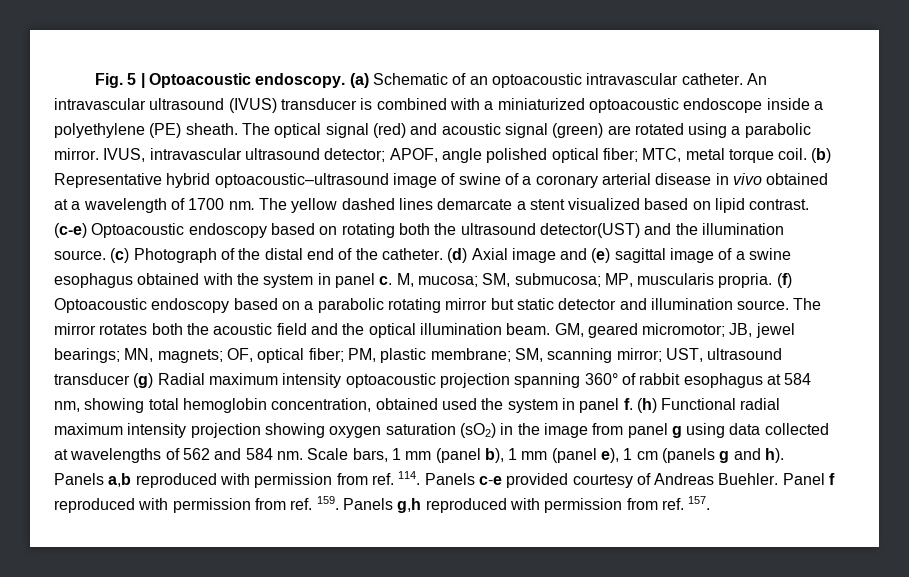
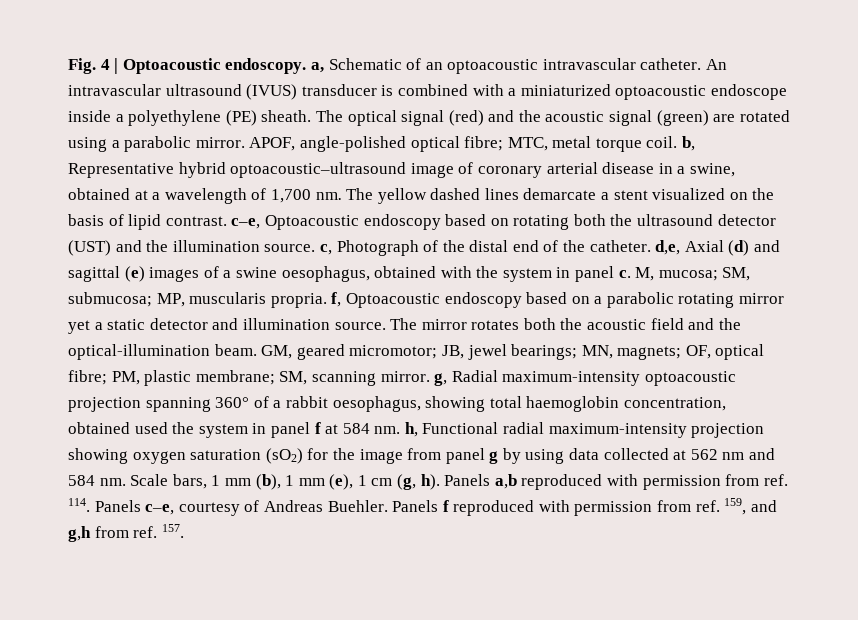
[127,73,137,85] 5 -> [100,59,110,70] 4
[349,73,369,88] (a) -> [310,62,324,73] a,
(438, 129) none -> [518,110,541,122] the
[103,148,638,163] IVUS, intravascular ultrasound detector; APOF, angle polished optical fiber; -> [249,136,504,152] APOF, angle-polished optical fibre;
[811,148,832,163] (b) -> [682,136,696,151] b,
[458,173,532,185] swine of a -> (474, 168) none
[732,173,762,185] vivo -> [677,163,735,177] a swine,
[188,198,225,210] 1700 -> [270,189,311,203] 1,700
[644,198,711,210] based on -> [729,188,775,200] [68,214,124,226] on the basis of
[54,223,87,238] (c-e) -> [231,218,261,229] c–e,
[539,223,640,238] detector(UST) -> [717,214,776,226] [68,240,111,256] detector (UST)
[110,248,130,263] (c) -> [319,244,332,255] c,
[447,248,715,263] (d) Axial image and (e) sagittal image -> [655,240,781,256] [68,266,200,282] d,e, Axial (d) and sagittal (e) images
[54,273,133,288] esophagus -> [281,266,370,282] oesophagus,
[776,273,792,288] (f) -> [331,292,342,307] f,
[490,298,514,310] but -> [68,320,103,334] yet a
[368,323,502,338] optical illumination -> [68,344,210,360] optical-illumination
[308,348,344,362] fiber; -> [68,370,107,385] fibre;
[616,348,783,362] [54,373,342,388] mirror; UST, ultrasound transducer (g) Radial maximum intensity -> [380,370,641,386] mirror. g, Radial maximum-intensity
[639,373,812,388] [54,401,80,412] rabbit esophagus at 584 nm, -> [273,396,421,412] a rabbit oesophagus,
[182,398,267,413] hemoglobin -> [526,396,620,412] haemoglobin
[623,398,781,413] [54,423,187,438] f. (h) Functional radial maximum intensity -> [314,422,687,438] f at 584 nm. h, Functional radial maximum-intensity
[500,423,514,435] in -> [307,448,329,460] for
(682, 432) none -> [502,448,521,464] by
[70,448,210,463] wavelengths of 562 -> [690,449,745,460] 562 nm
[435,448,761,463] (panel b), 1 mm (panel e), 1 cm (panels g and -> [255,474,417,490] (b), 1 mm (e), 1 cm (g,
[478,473,569,488] c-e provided -> [145,504,175,515] c–e,
[782,473,825,485] Panel -> [392,500,439,512] Panels
[316,496,623,513] 159. Panels g,h reproduced with permission -> [724,498,777,515] [68,526,91,542] 159, and g,h

